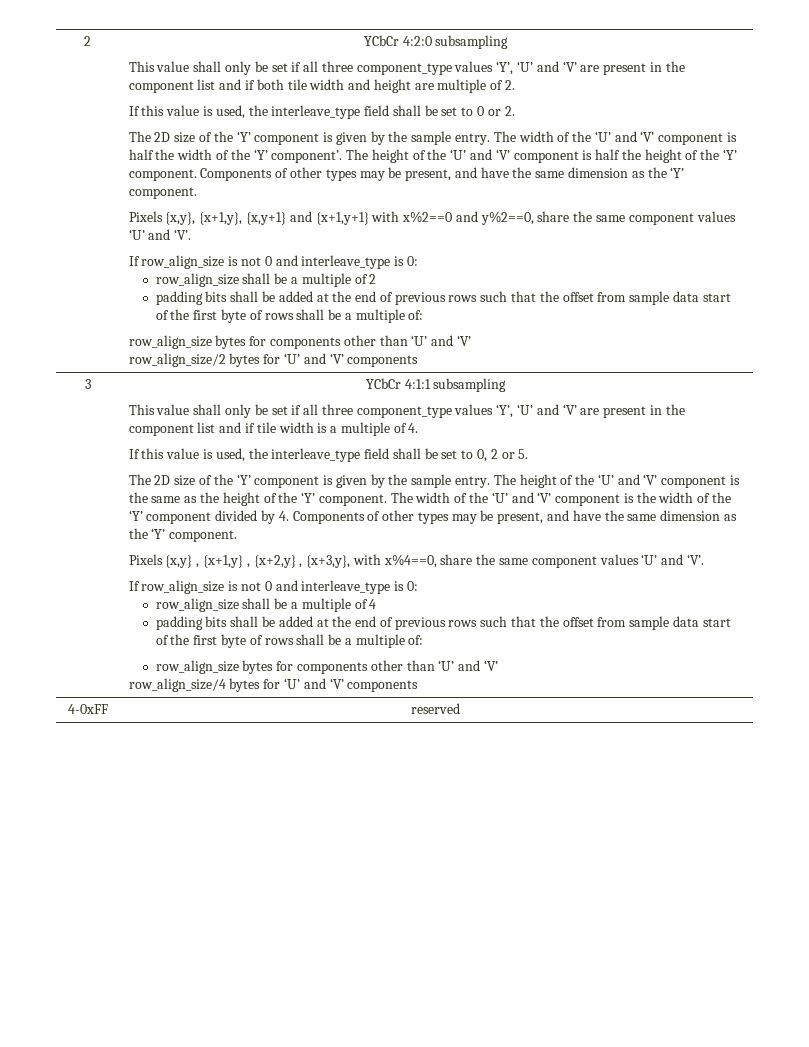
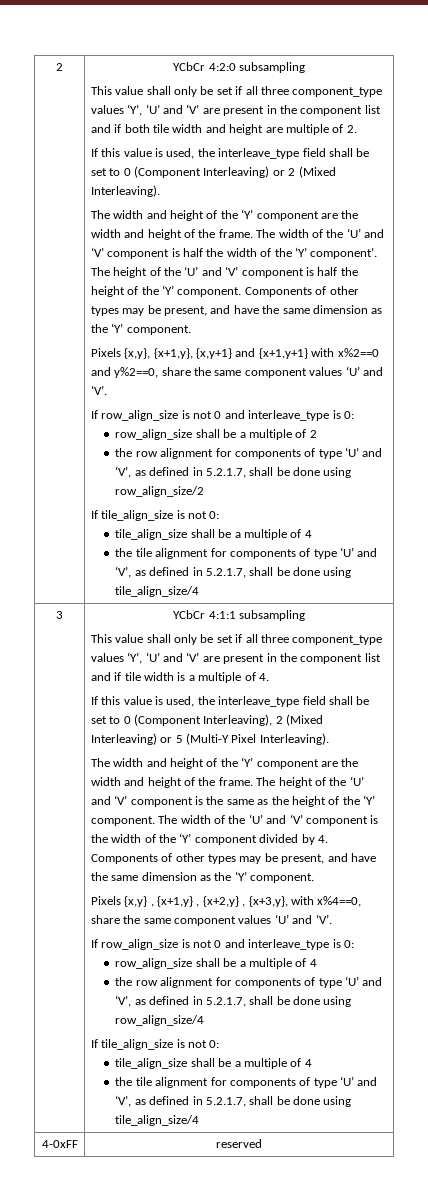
[487,106,515,116] [128,131,490,145] or 2. // The 2D size of the ‘Y’ component is given by the sample entry. -> [134,166,336,178] [90,185,160,197] [90,209,359,221] [90,229,253,240] (Component Interleaving) or 2 (Mixed Interleaving). // The width and height of the ‘Y’ component are the width and height of the frame.
[155,291,731,305] [155,309,424,323] [128,335,471,349] [128,353,419,367] padding bits shall be added at the end of previous rows such that the offset from sample data start of the first byte of rows shall be a multiple of: // row_align_size bytes for components other than ‘U’ and ‘V’ // row_align_size/2 bytes for ‘U’ and ‘V’ components -> [115,447,383,459] [115,466,352,478] [115,486,205,497] [90,510,220,521] [115,529,312,540] [115,547,378,559] [115,566,352,578] [115,586,200,597] the row alignment for components of type ‘U’ and ‘V’, as defined in 5.2.1.7, shall be done using row_align_size/2 // If tile_align_size is not 0: // tile_align_size shall be a multiple of 4 // the tile alignment for components of type ‘U’ and ‘V’, as defined in 5.2.1.7, shall be done using tile_align_size/4
[476,449,529,462] [128,474,490,488] 0, 2 or 5. // The 2D size of the ‘Y’ component is given by the sample entry. -> [123,714,324,726] [90,733,329,745] [90,757,359,769] [90,777,253,788] 0 (Component Interleaving), 2 (Mixed Interleaving) or 5 (Multi-Y Pixel Interleaving). // The width and height of the ‘Y’ component are the width and height of the frame.
[155,616,731,630] [155,634,424,648] [155,660,498,674] [128,678,419,692] padding bits shall be added at the end of previous rows such that the offset from sample data start of the first byte of rows shall be a multiple of: // row_align_size bytes for components other than ‘U’ and ‘V’ // row_align_size/4 bytes for ‘U’ and ‘V’ components -> [115,976,383,988] [115,995,352,1007] [115,1015,205,1026] [90,1039,220,1050] [115,1058,312,1069] [115,1076,378,1088] [115,1095,352,1107] [115,1115,200,1126] the row alignment for components of type ‘U’ and ‘V’, as defined in 5.2.1.7, shall be done using row_align_size/4 // If tile_align_size is not 0: // tile_align_size shall be a multiple of 4 // the tile alignment for components of type ‘U’ and ‘V’, as defined in 5.2.1.7, shall be done using tile_align_size/4

